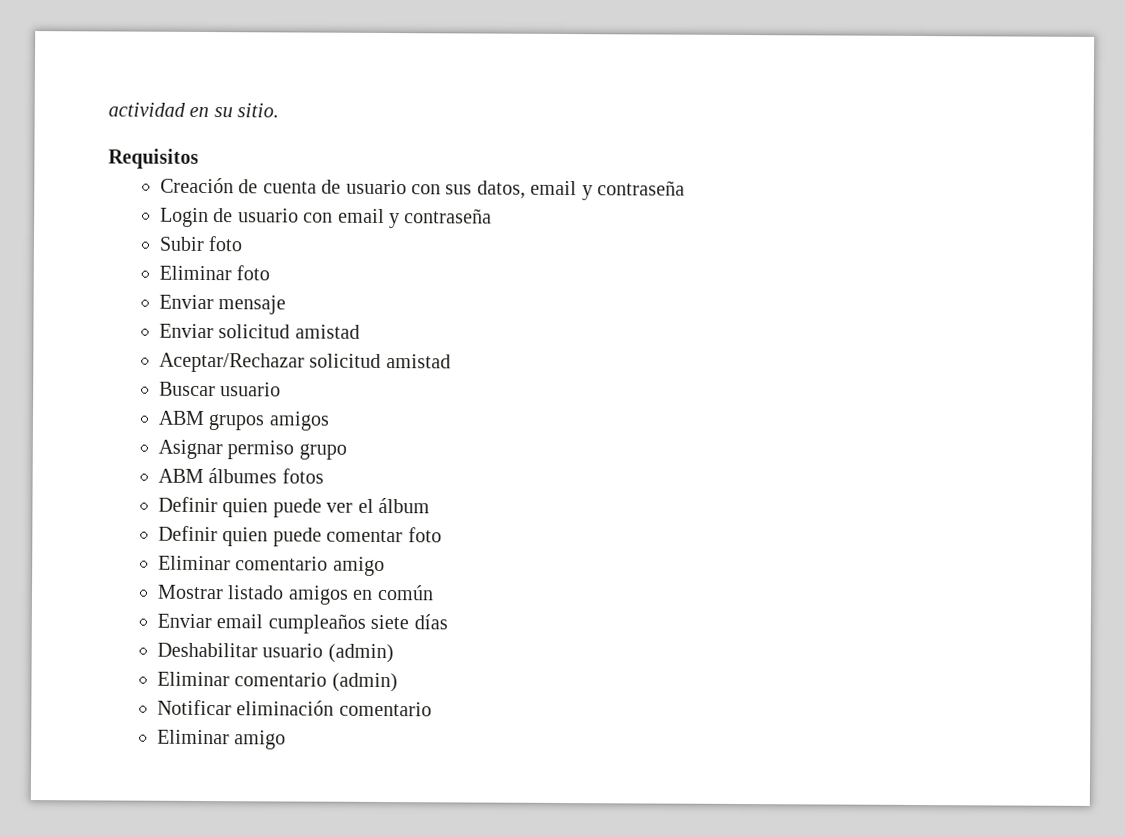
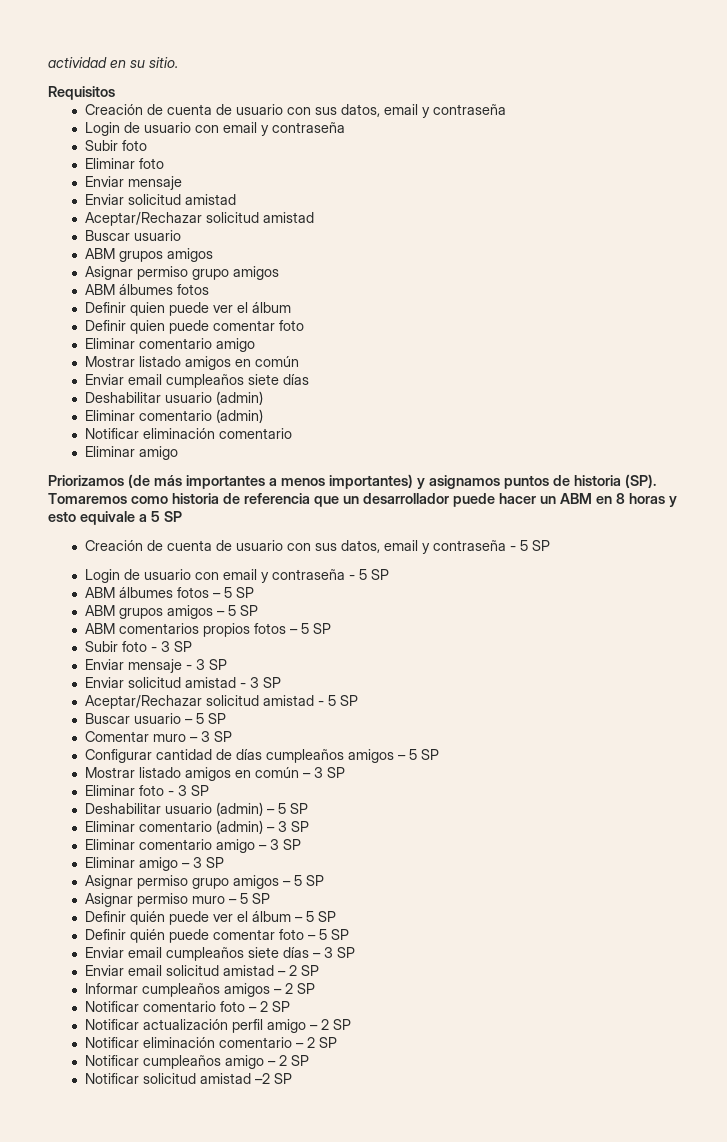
(347, 451) none -> [233,266,280,280] amigos
(287, 740) none -> [48,474,656,489] [48,493,677,507] [48,511,182,525] [85,540,551,554] [85,569,390,583] [85,587,255,598] [85,605,259,619] [85,623,332,637] [85,641,193,652] [85,659,228,673] [85,677,282,688] [85,695,359,709] [85,713,227,724] [85,731,233,742] [85,749,440,763] [85,767,346,781] [85,785,210,796] [85,802,309,816] [85,820,310,834] [85,839,302,853] [85,857,225,871] [85,875,325,889] [85,893,271,907] [85,911,337,925] [85,929,350,943] [85,947,356,961] [85,965,320,976] [85,983,316,997] [85,1001,291,1012] [85,1019,352,1033] [85,1037,338,1048] [85,1055,310,1069] [85,1073,293,1084] // Priorizamos (de más importantes a menos importantes) y asignamos puntos de historia (SP). Tomaremos como historia de referencia que un desarrollador puede hacer un ABM en 8 horas y esto equivale a 5 SP // Creación de cuenta de usuario con sus datos, email y contraseña - 5 SP // Login de usuario con email y contraseña - 5 SP // ABM álbumes fotos – 5 SP // ABM grupos amigos – 5 SP // ABM comentarios propios fotos – 5 SP // Subir foto - 3 SP // Enviar mensaje - 3 SP // Enviar solicitud amistad - 3 SP // Aceptar/Rechazar solicitud amistad - 5 SP // Buscar usuario – 5 SP // Comentar muro – 3 SP // Configurar cantidad de días cumpleaños amigos – 5 SP // Mostrar listado amigos en común – 3 SP // Eliminar foto - 3 SP // Deshabilitar usuario (admin) – 5 SP // Eliminar comentario (admin) – 3 SP // Eliminar comentario amigo – 3 SP // Eliminar amigo – 3 SP // Asignar permiso grupo amigos – 5 SP // Asignar permiso muro – 5 SP // Definir quién puede ver el álbum – 5 SP // Definir quién puede comentar foto – 5 SP // Enviar email cumpleaños siete días – 3 SP // Enviar email solicitud amistad – 2 SP // Informar cumpleaños amigos – 2 SP // Notificar comentario foto – 2 SP // Notificar actualización perfil amigo – 2 SP // Notificar eliminación comentario – 2 SP // Notificar cumpleaños amigo – 2 SP // Notificar solicitud amistad –2 SP

